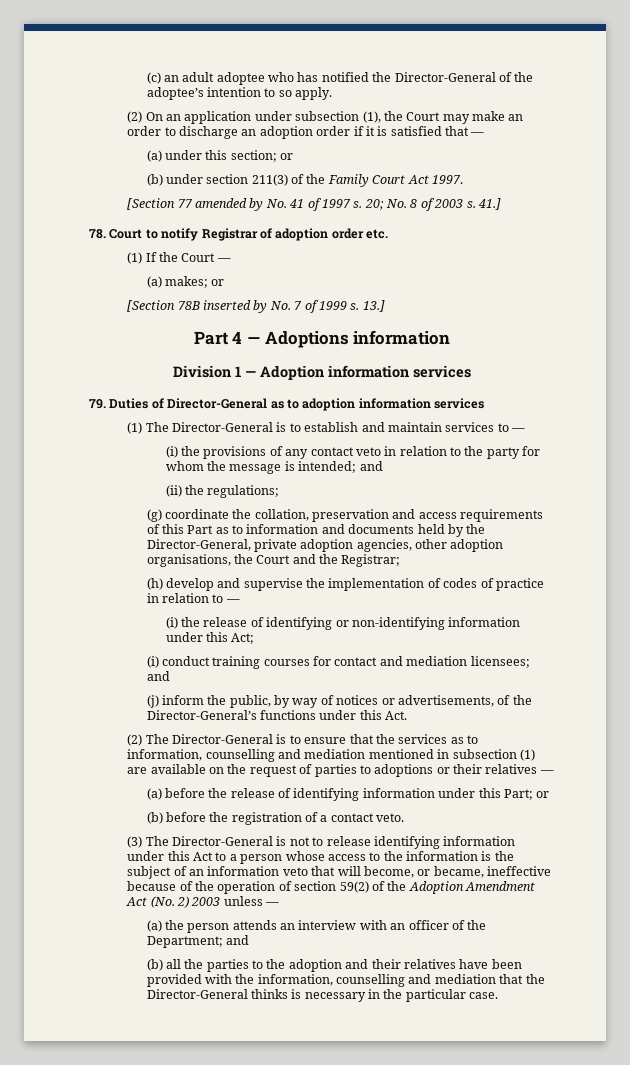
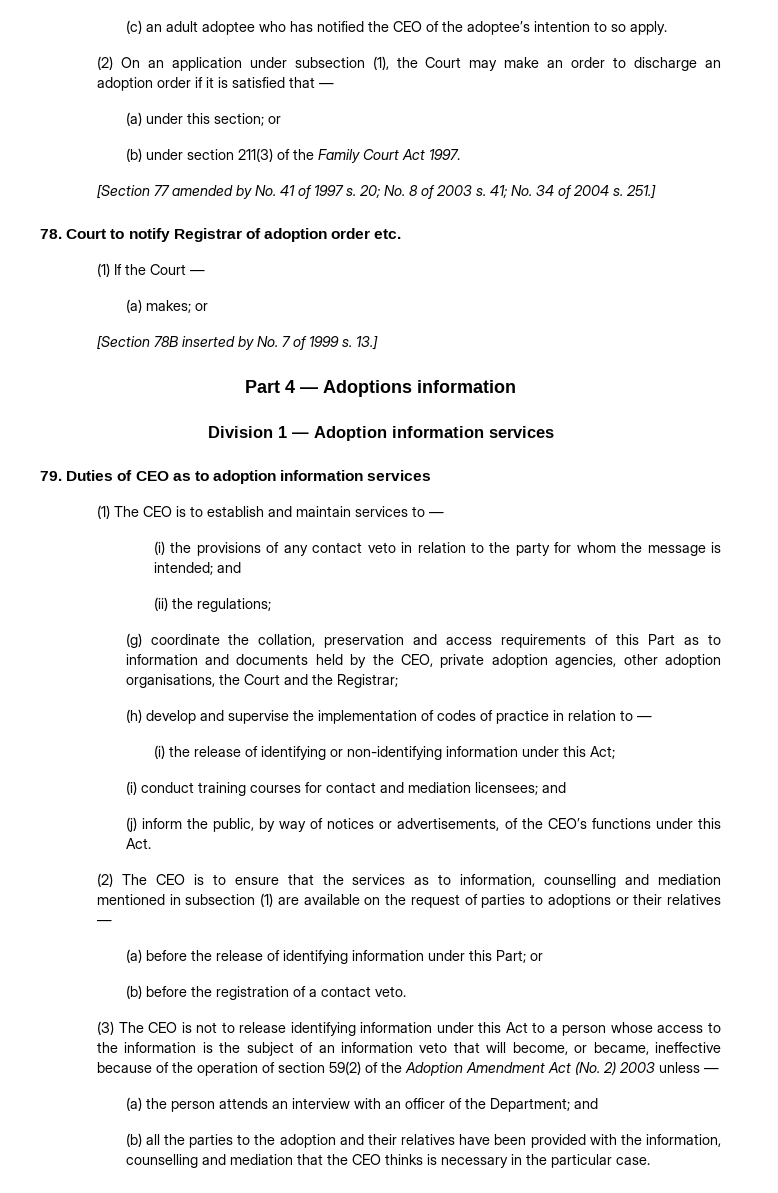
[394,72,496,82] Director-General -> [392,21,422,32] CEO
[477,198,501,210] 41.] -> [490,184,657,199] 41; No. 34 of 2004 s. 251.]
[167,398,268,409] Director-General -> [135,471,169,481] CEO
[172,422,274,432] Director-General -> [143,506,173,517] CEO
[146,539,251,551] Director-General, -> [400,654,433,667] CEO,
[146,710,257,720] Director-General’s -> [547,818,587,829] CEO’s
[172,734,274,744] Director-General -> [155,874,185,885] CEO
[172,836,274,846] Director-General -> [148,1022,178,1033] CEO
[146,989,248,999] Director-General -> [351,1154,381,1165] CEO

